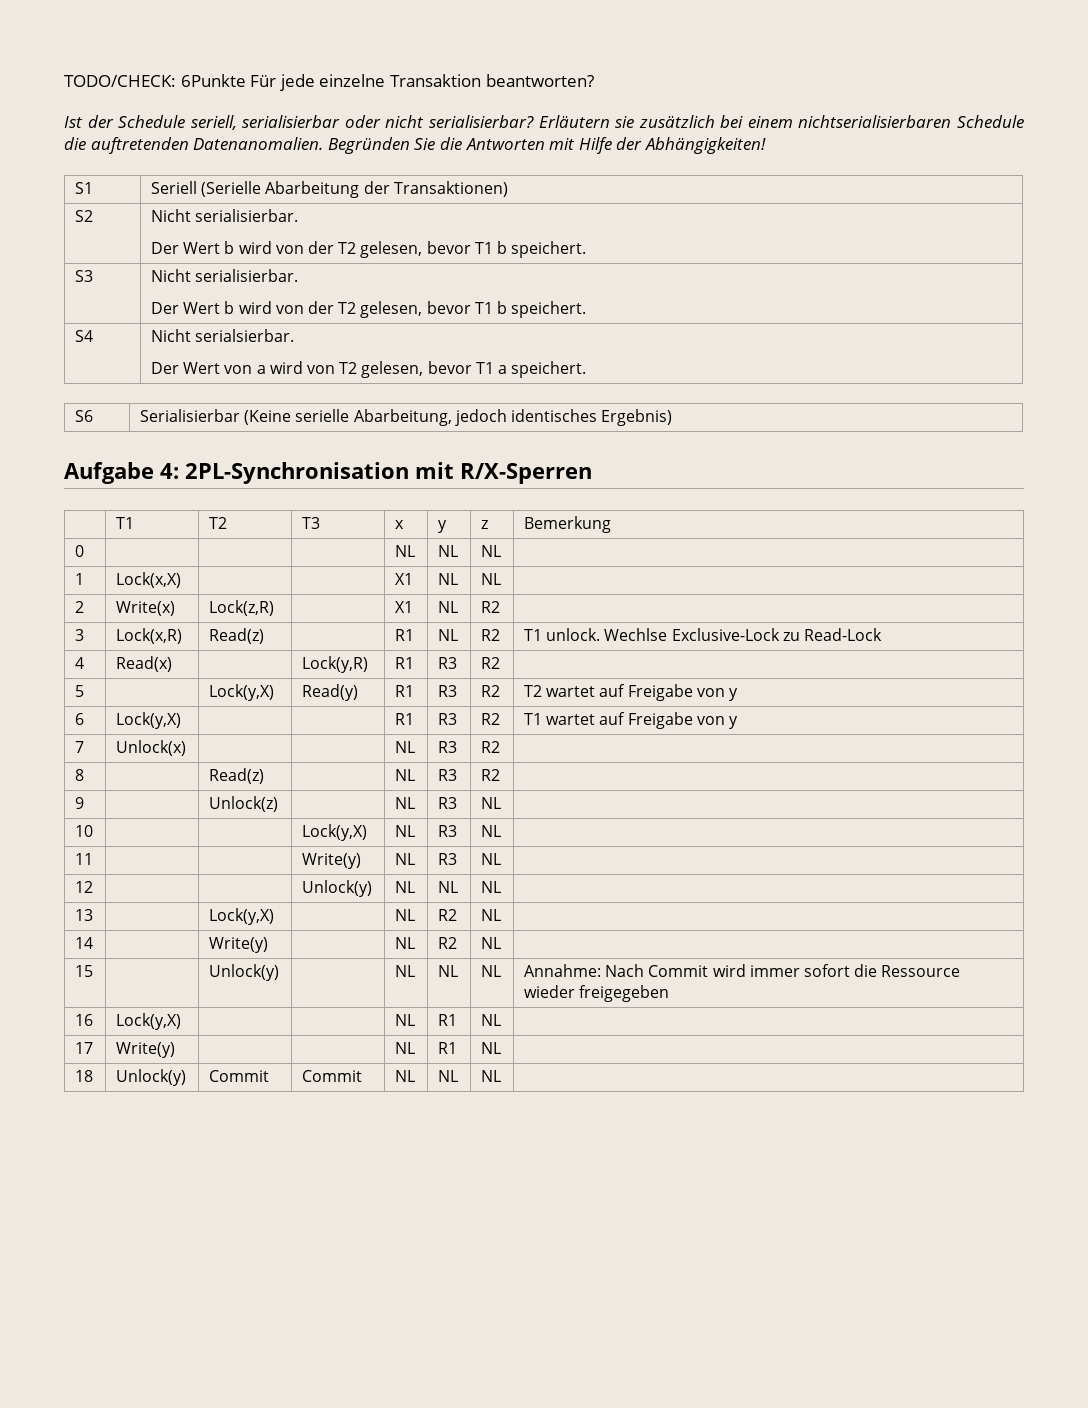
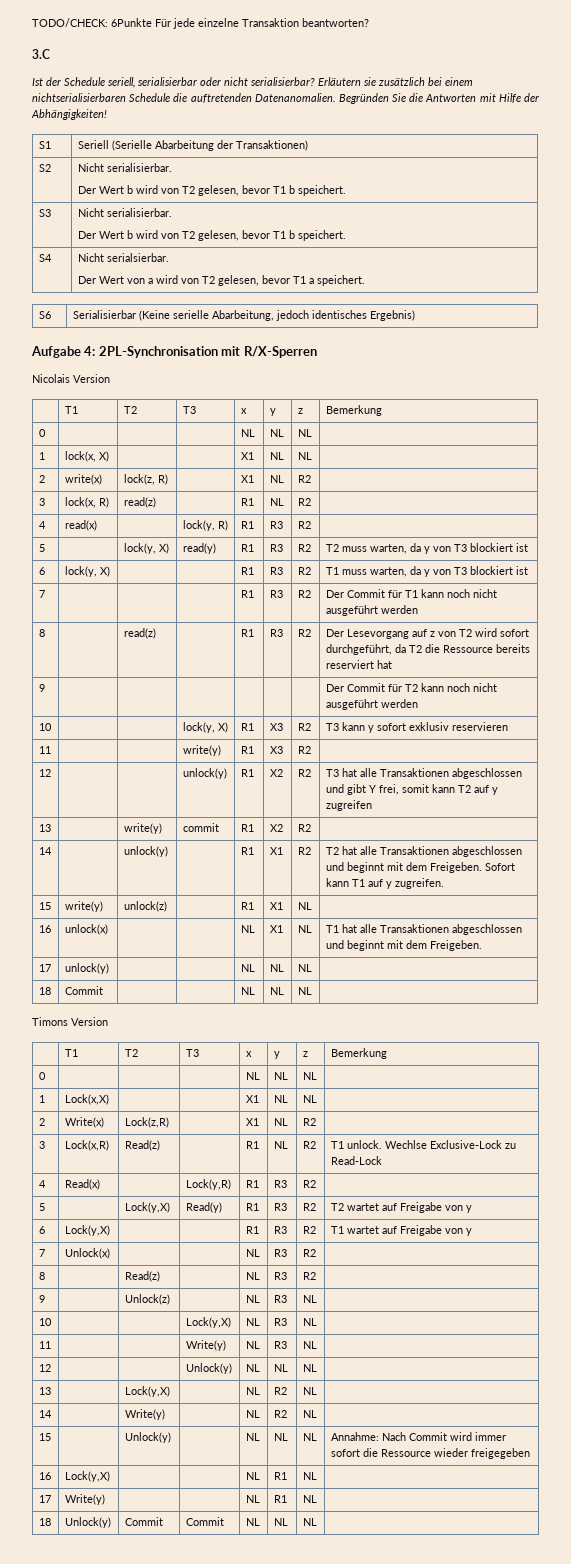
(594, 80) none -> [32,49,50,59] // 3.C
[307,241,334,254] der -> (179, 191) none
[307,301,334,314] der -> (179, 236) none
(592, 473) none -> [32,374,110,383] [64,406,78,414] [123,406,137,414] [182,406,196,414] [240,408,247,414] [269,408,276,416] [297,408,303,414] [325,405,382,416] [38,429,46,437] [240,429,255,437] [269,429,284,437] [297,429,312,437] [38,452,45,460] [64,451,109,462] [240,452,254,460] [269,452,284,460] [297,452,312,460] [38,475,45,483] [64,474,102,485] [123,474,168,485] [240,475,254,483] [269,475,284,483] [297,475,311,483] [38,498,45,506] [64,497,109,508] [123,497,156,508] [240,498,254,506] [269,498,284,506] [297,498,311,506] [38,521,46,529] [64,520,97,531] [182,520,228,531] [240,521,254,529] [269,521,283,529] [297,521,311,529] [38,544,45,552] [123,543,169,554] [182,543,216,554] [240,544,254,552] [269,544,283,552] [297,544,311,552] [325,543,528,554] [38,567,45,575] [64,566,110,577] [240,567,254,575] [269,567,283,575] [297,567,311,575] [325,566,528,577] [38,590,45,598] [240,590,254,598] [269,590,283,598] [297,590,311,598] [325,589,497,598] [325,605,418,616] [38,629,45,637] [123,628,156,639] [240,629,254,637] [269,629,283,637] [297,629,311,637] [325,628,529,639] [325,644,530,655] [325,660,392,669] [38,684,45,692] [325,683,497,692] [325,699,418,710] [38,723,52,731] [182,722,228,733] [240,723,254,731] [269,723,283,731] [297,723,311,731] [325,722,508,733] [38,746,51,754] [182,745,221,756] [240,746,254,754] [269,746,283,754] [297,746,311,754] [38,769,51,777] [182,768,227,779] [240,769,254,777] [269,769,283,777] [297,769,311,777] [325,768,522,779] [325,784,498,795] [325,800,372,811] [38,824,51,832] [123,823,162,834] [182,823,219,832] [240,824,254,832] [269,824,283,832] [297,824,311,832] [38,847,52,855] [123,846,168,857] [240,847,254,855] [269,847,283,855] [297,847,311,855] [325,846,522,857] [325,862,515,873] [325,878,444,889] [38,902,51,910] [64,901,103,912] [123,901,167,912] [240,902,254,910] [269,902,283,910] [297,902,312,910] [38,925,51,933] [64,924,108,935] [240,925,255,933] [269,925,283,933] [297,925,312,933] [325,924,522,935] [325,940,482,951] [38,964,51,972] [64,963,109,974] [240,964,255,972] [269,964,284,972] [297,964,312,972] [38,987,51,995] [64,986,103,995] [240,987,255,995] [269,987,284,995] [297,987,312,995] [32,1017,108,1026] // Nicolais Version // | T1 | T2 | T3 | x | y | z | Bemerkung // 0 | | | | NL | NL | NL | // 1 | lock(x, X) | | | X1 | NL | NL | // 2 | write(x) | lock(z, R) | | X1 | NL | R2 | // 3 | lock(x, R) | read(z) | | R1 | NL | R2 | // 4 | read(x) | | lock(y, R) | R1 | R3 | R2 | // 5 | | lock(y, X) | read(y) | R1 | R3 | R2 | T2 muss warten, da y von T3 blockiert ist // 6 | lock(y, X) | | | R1 | R3 | R2 | T1 muss warten, da y von T3 blockiert ist // 7 | | | | R1 | R3 | R2 | Der Commit für T1 kann noch nicht ausgeführt werden // 8 | | read(z) | | R1 | R3 | R2 | Der Lesevorgang auf z von T2 wird sofort durchgeführt, da T2 die Ressource bereits reserviert hat // 9 | | | | | | | Der Commit für T2 kann noch nicht ausgeführt werden // 10 | | | lock(y, X) | R1 | X3 | R2 | T3 kann y sofort exklusiv reservieren // 11 | | | write(y) | R1 | X3 | R2 | // 12 | | | unlock(y) | R1 | X2 | R2 | T3 hat alle Transaktionen abgeschlossen und gibt Y frei, somit kann T2 auf y zugreifen // 13 | | write(y) | commit | R1 | X2 | R2 | // 14 | | unlock(y) | | R1 | X1 | R2 | T2 hat alle Transaktionen abgeschlossen und beginnt mit dem Freigeben. Sofort kann T1 auf y zugreifen. // 15 | write(y) | unlock(z) | | R1 | X1 | NL | // 16 | unlock(x) | | | NL | X1 | NL | T1 hat alle Transaktionen abgeschlossen und beginnt mit dem Freigeben. // 17 | unlock(y) | | | NL | NL | NL | // 18 | Commit | | | NL | NL | NL | // Timons Version

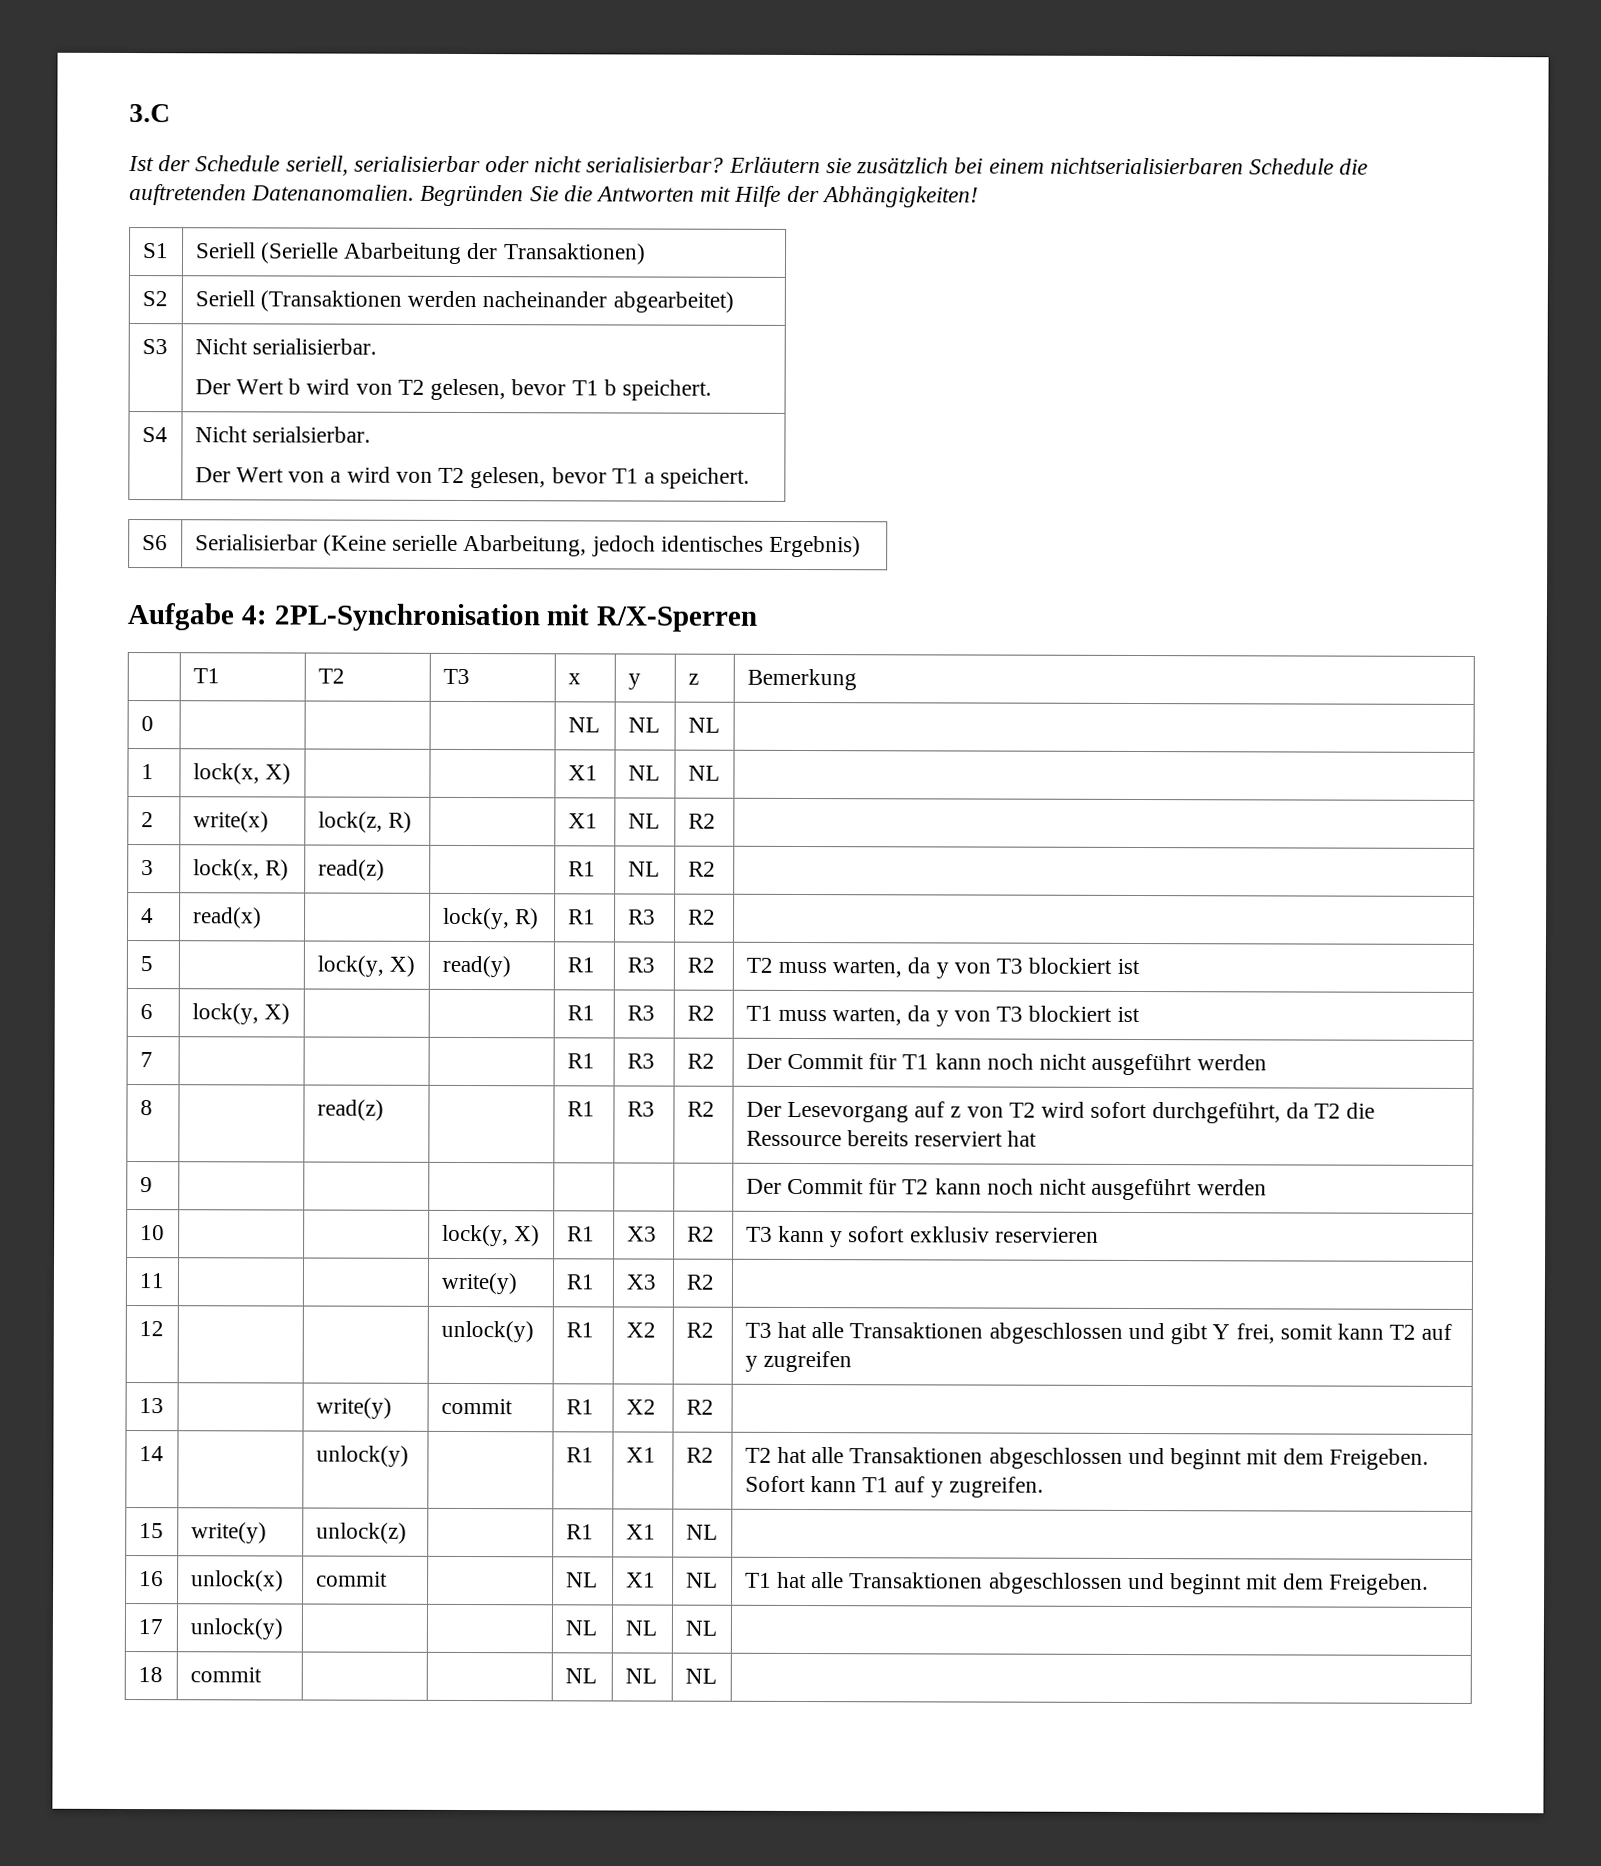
[32,18,369,29] TODO/CHECK: 6Punkte Für jede einzelne Transaktion beantworten? // -> (129, 113) none
[77,163,172,172] [77,185,346,196] Nicht serialisierbar. // Der Wert b wird von T2 gelesen, bevor T1 b speichert. -> [194,290,734,313] Seriell (Transaktionen werden nacheinander abgearbeitet)
[32,374,110,383] // Nicolais Version -> (758, 619) none
(108, 929) none -> [315,1571,388,1587] commit
[64,986,103,995] [240,987,255,995] [269,987,284,995] [297,987,312,995] [32,1017,108,1026] [64,1049,78,1057] [124,1049,138,1057] [185,1049,199,1057] [245,1051,252,1057] [273,1051,280,1059] [302,1051,308,1057] [330,1048,387,1059] [38,1072,46,1080] [245,1072,260,1080] [273,1072,288,1080] [302,1072,317,1080] [38,1095,45,1103] [64,1094,109,1105] [245,1095,259,1103] [273,1095,288,1103] [302,1095,317,1103] [38,1118,45,1126] [64,1117,104,1128] [124,1117,169,1128] [245,1118,259,1126] [273,1118,288,1126] [302,1118,316,1126] [38,1141,45,1149] [64,1140,109,1151] [124,1140,160,1151] [245,1141,259,1149] [273,1141,288,1149] [302,1141,316,1149] [330,1140,516,1149] [330,1156,382,1165] [38,1180,46,1188] [64,1179,100,1190] [185,1179,231,1190] [245,1180,259,1188] [273,1180,287,1188] [302,1180,316,1188] [38,1203,45,1211] [124,1202,170,1213] [185,1202,222,1213] [245,1203,259,1211] [273,1203,287,1211] [302,1203,316,1211] [330,1202,472,1213] [38,1226,45,1234] [64,1225,110,1236] [245,1226,259,1234] [273,1226,287,1234] [302,1226,316,1234] [330,1225,472,1236] [38,1249,45,1257] [64,1248,110,1259] [245,1249,260,1257] [273,1249,287,1257] [302,1249,316,1257] [38,1272,45,1280] [124,1271,160,1282] [245,1272,260,1280] [273,1272,287,1280] [302,1272,316,1280] [38,1295,45,1303] [124,1294,170,1305] [245,1295,260,1303] [273,1295,287,1303] [302,1295,317,1303] [38,1318,52,1326] [185,1317,231,1328] [245,1318,260,1326] [273,1318,287,1326] [302,1318,317,1326] [38,1341,51,1349] [185,1340,226,1351] [245,1341,260,1349] [273,1341,287,1349] [302,1341,317,1349] [38,1364,51,1372] [185,1363,232,1374] [245,1364,260,1372] [273,1364,288,1372] [302,1364,317,1372] [38,1387,51,1395] [124,1386,170,1397] [245,1387,260,1395] [273,1387,287,1395] [302,1387,317,1395] [38,1410,52,1418] [124,1409,165,1420] [245,1410,260,1418] [273,1410,287,1418] [302,1410,317,1418] [38,1433,51,1441] [124,1432,171,1443] [245,1433,260,1441] [273,1433,288,1441] [302,1433,317,1441] [330,1432,506,1441] [330,1448,530,1459] [38,1472,51,1480] [64,1471,110,1482] [245,1472,260,1480] [273,1472,287,1480] [302,1472,317,1480] [38,1495,51,1503] [64,1494,105,1505] [245,1495,260,1503] [273,1495,287,1503] [302,1495,317,1503] [38,1518,51,1526] [64,1517,111,1528] [124,1517,163,1526] [185,1517,224,1526] [245,1518,260,1526] [273,1518,288,1526] [302,1518,317,1526] Commit | | | NL | NL | NL | // Timons Version // | T1 | T2 | T3 | x | y | z | Bemerkung // 0 | | | | NL | NL | NL | // 1 | Lock(x,X) | | | X1 | NL | NL | // 2 | Write(x) | Lock(z,R) | | X1 | NL | R2 | // 3 | Lock(x,R) | Read(z) | | R1 | NL | R2 | T1 unlock. Wechlse Exclusive-Lock zu Read-Lock // 4 | Read(x) | | Lock(y,R) | R1 | R3 | R2 | // 5 | | Lock(y,X) | Read(y) | R1 | R3 | R2 | T2 wartet auf Freigabe von y // 6 | Lock(y,X) | | | R1 | R3 | R2 | T1 wartet auf Freigabe von y // 7 | Unlock(x) | | | NL | R3 | R2 | // 8 | | Read(z) | | NL | R3 | R2 | // 9 | | Unlock(z) | | NL | R3 | NL | // 10 | | | Lock(y,X) | NL | R3 | NL | // 11 | | | Write(y) | NL | R3 | NL | // 12 | | | Unlock(y) | NL | NL | NL | // 13 | | Lock(y,X) | | NL | R2 | NL | // 14 | | Write(y) | | NL | R2 | NL | // 15 | | Unlock(y) | | NL | NL | NL | Annahme: Nach Commit wird immer sofort die Ressource wieder freigegeben // 16 | Lock(y,X) | | | NL | R1 | NL | // 17 | Write(y) | | | NL | R1 | NL | // 18 | Unlock(y) | Commit | Commit | NL | NL | NL | -> [189,1667,262,1683] [564,1668,597,1684] [624,1668,657,1684] [684,1668,717,1684] commit | | | NL | NL | NL |

